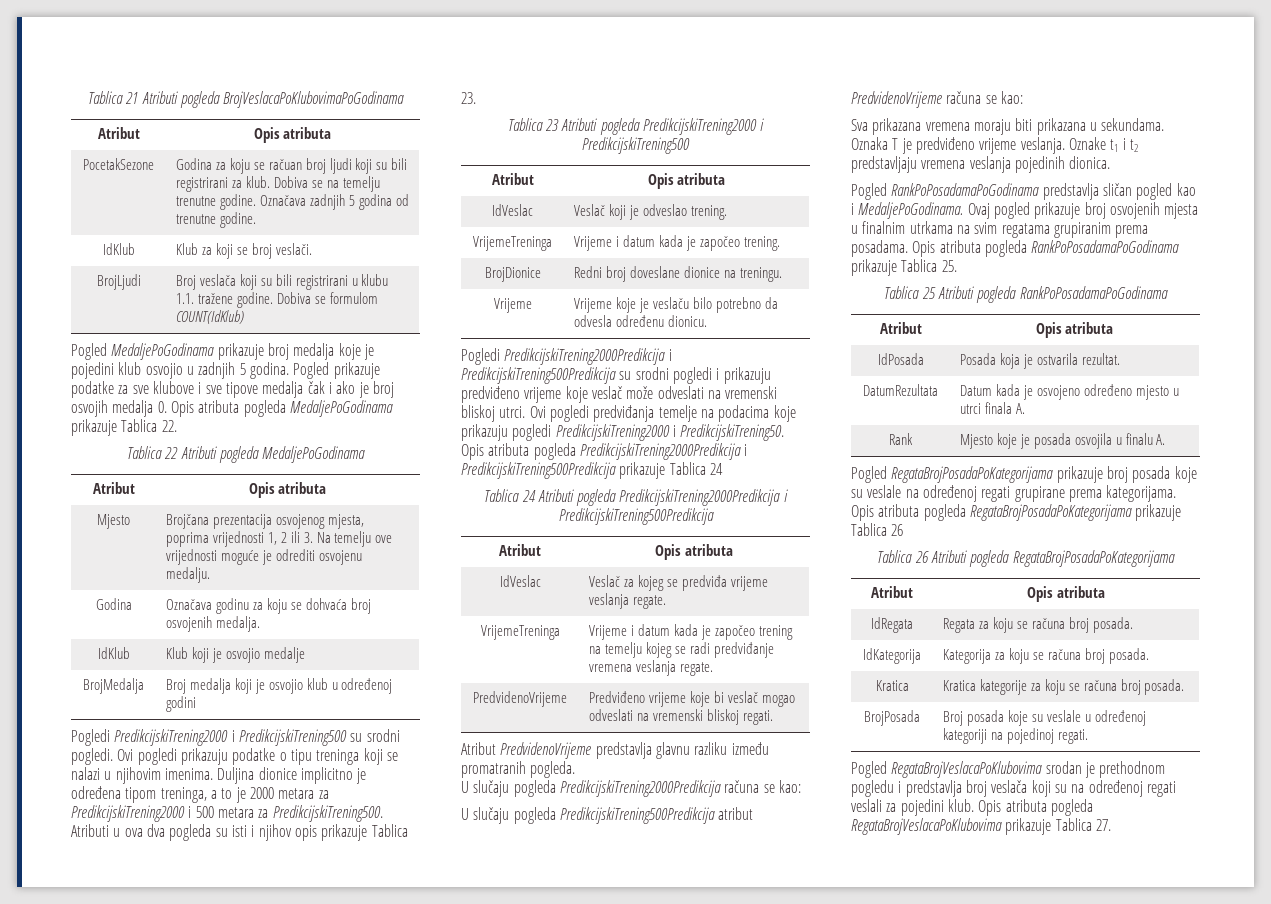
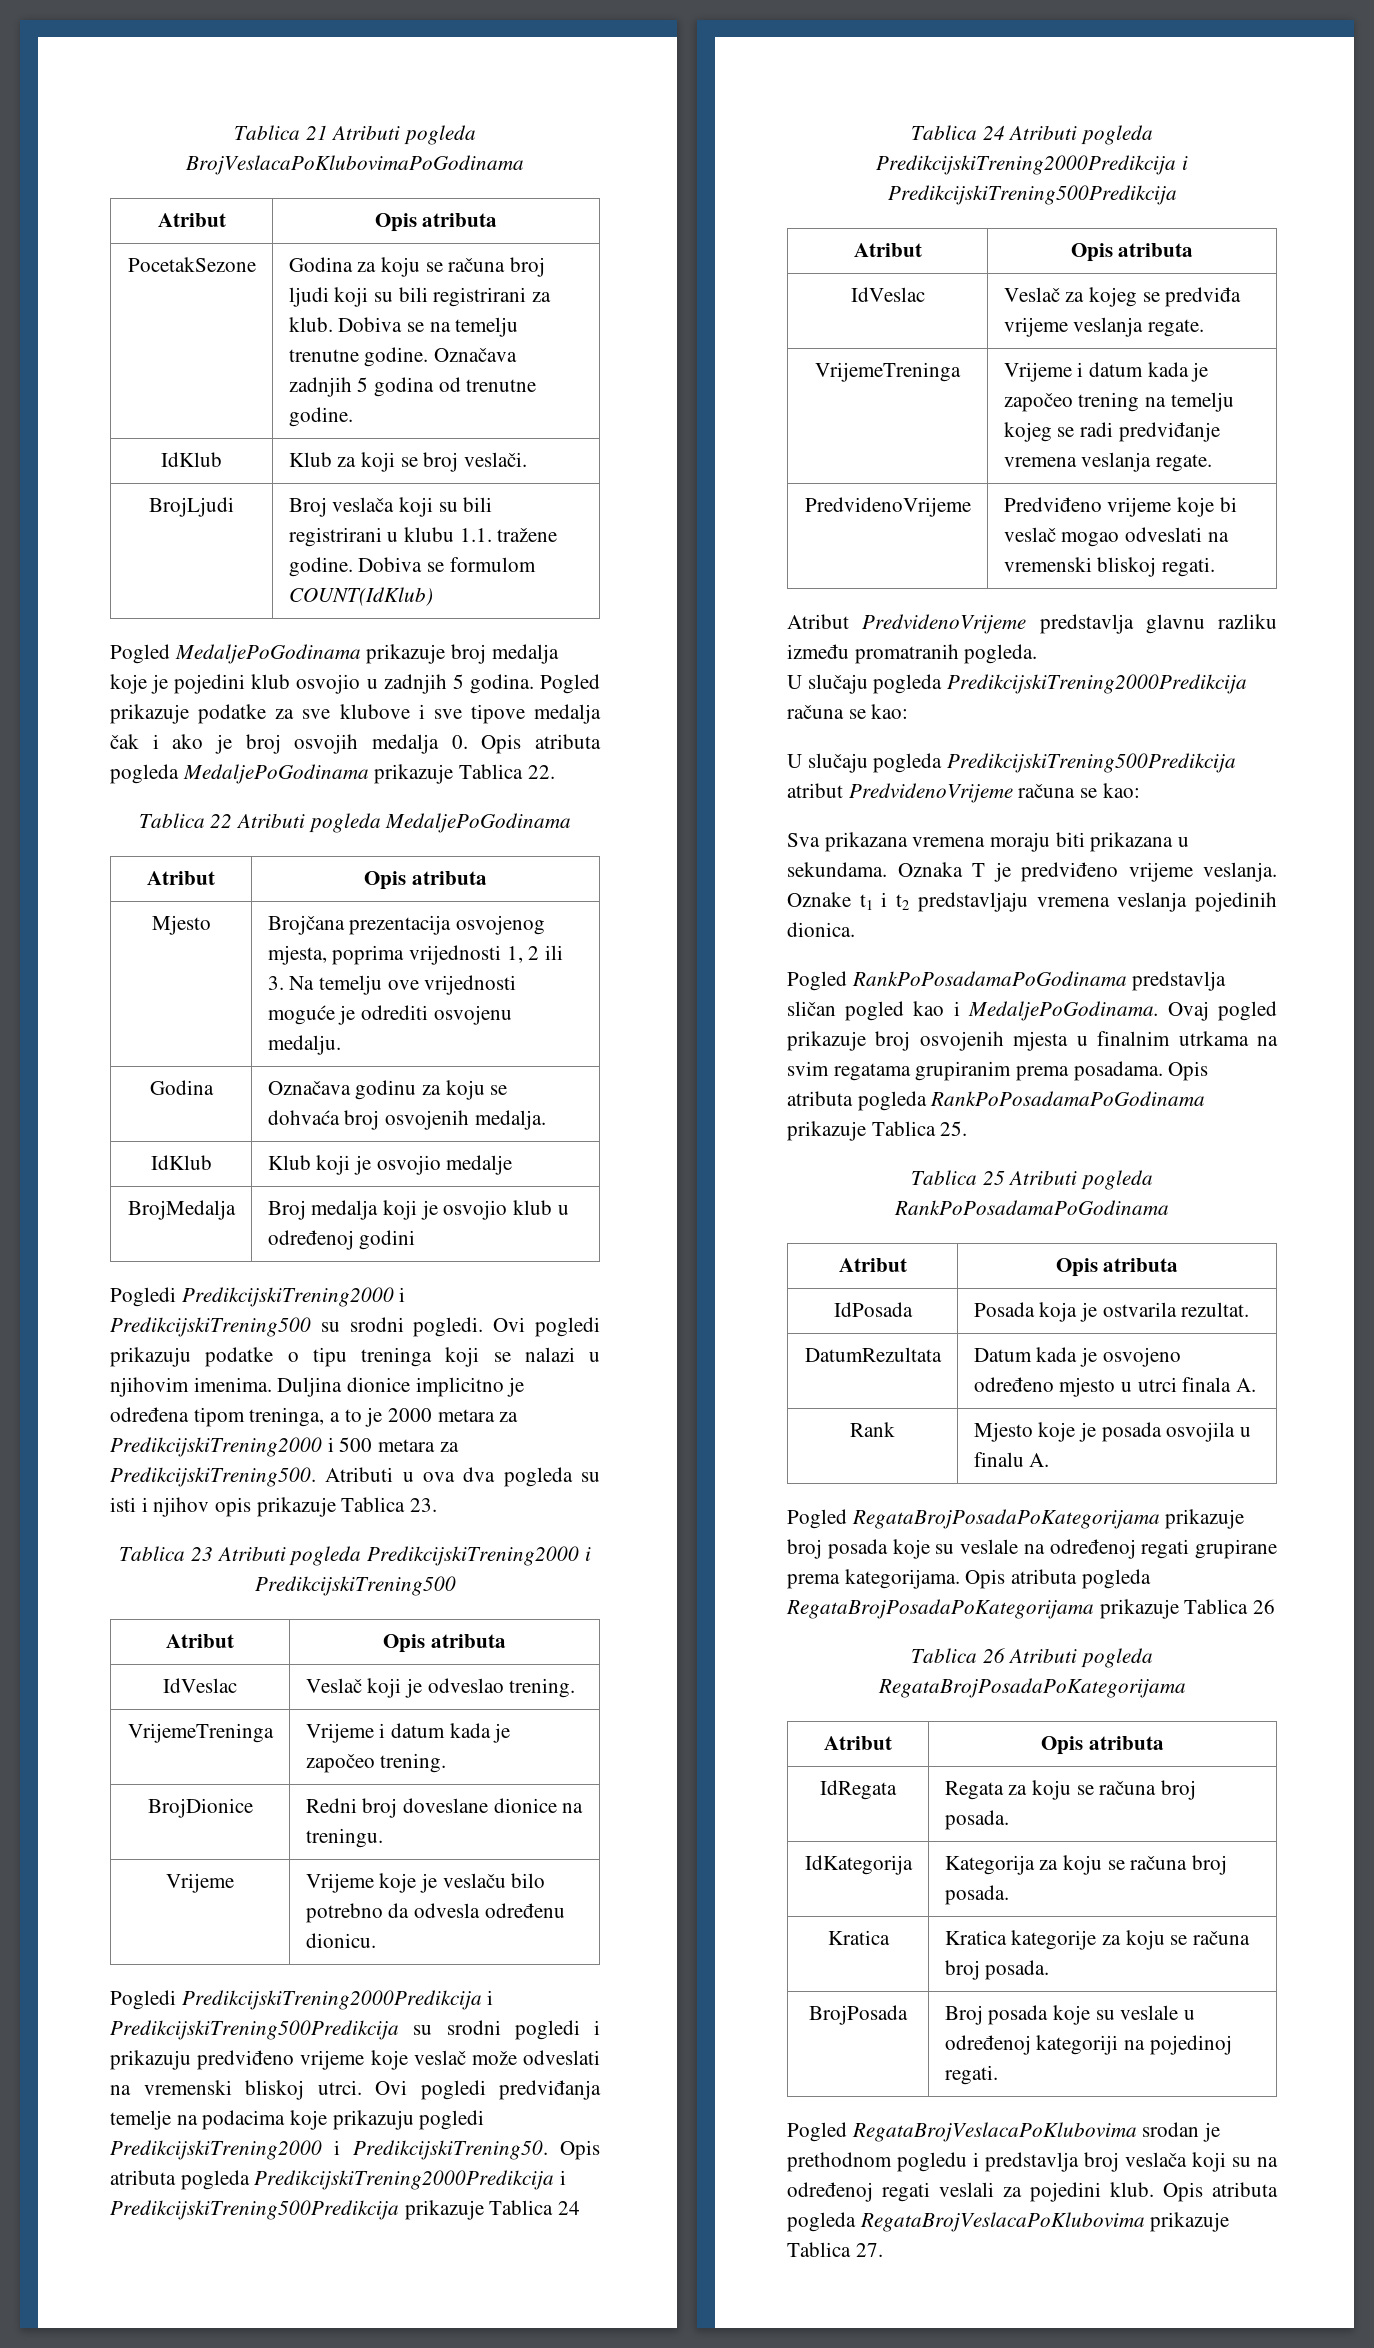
[268,159,302,170] račuan -> [448,258,506,272] računa

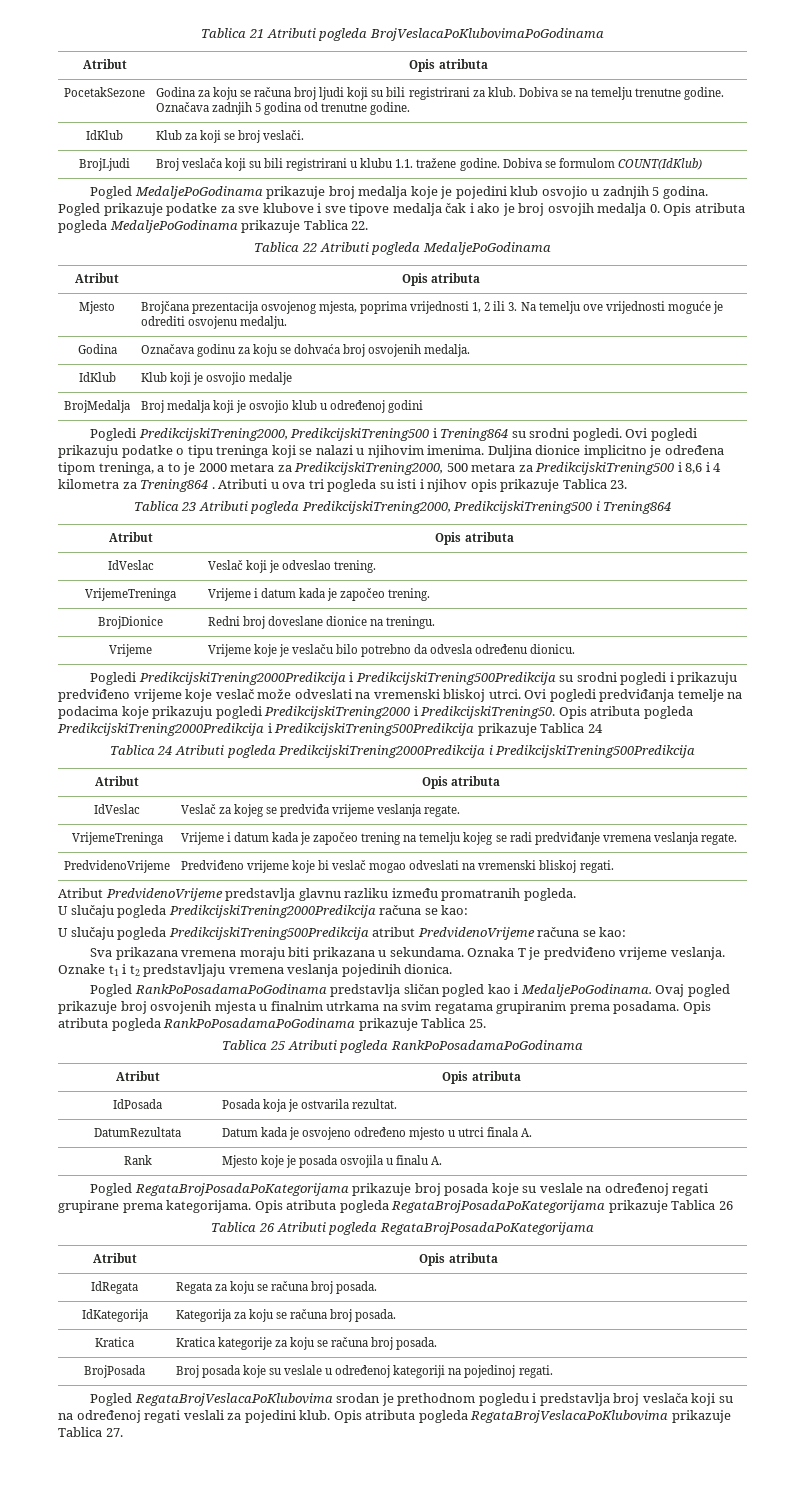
[181,1287,406,1307] [110,1317,311,1337] PredikcijskiTrening2000 i PredikcijskiTrening500 -> [138,428,509,441] PredikcijskiTrening2000, PredikcijskiTrening500 i Trening864
[110,1437,334,1457] PredikcijskiTrening2000 i -> [294,462,444,475] PredikcijskiTrening2000,
[110,1467,316,1487] PredikcijskiTrening500. -> [535,462,722,475] [58,479,215,492] PredikcijskiTrening500 i 8,6 i 4 kilometra za Trening864 .
[463,1467,496,1482] dva -> [308,479,324,489] tri
[367,1546,591,1566] [254,1576,456,1596] PredikcijskiTrening2000 i PredikcijskiTrening500 -> [301,501,672,514] PredikcijskiTrening2000, PredikcijskiTrening500 i Trening864

